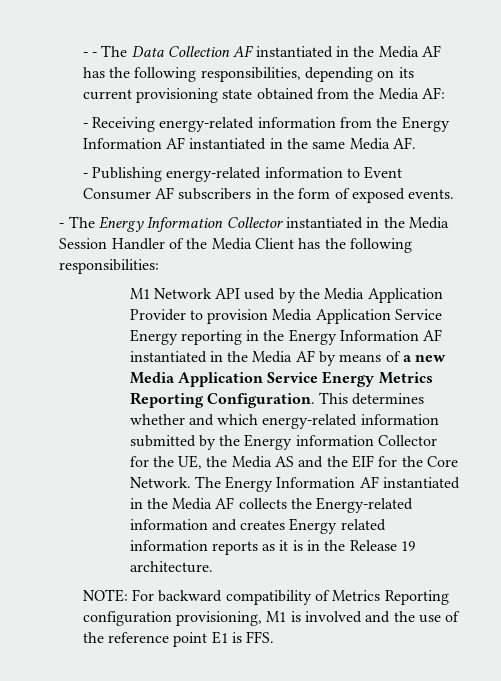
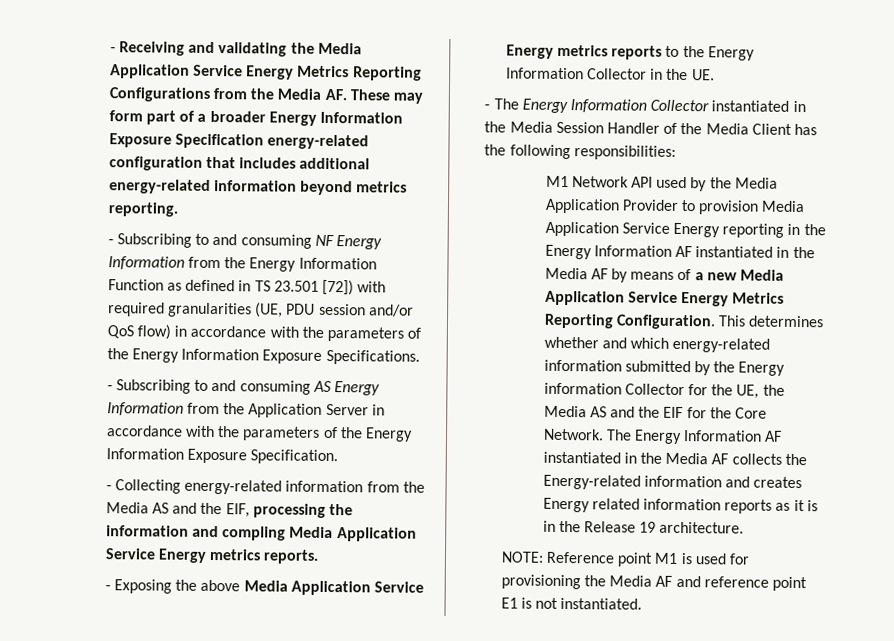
[82,45,441,58] [82,67,414,82] [82,87,445,103] [82,116,450,132] [82,137,416,150] [82,166,403,182] [82,187,455,203] - - The Data Collection AF instantiated in the Media AF has the following responsibilities, depending on its current provisioning state obtained from the Media AF: // - Receiving energy-related information from the Energy Information AF instantiated in the same Media AF. // - Publishing energy-related information to Event Consumer AF subscribers in the form of exposed events. -> [109,41,362,57] [109,64,422,81] [108,87,423,104] [108,110,403,126] [108,133,370,150] [108,156,371,171] [108,179,408,196] [107,202,178,217] [107,233,382,250] [107,256,377,272] [107,279,387,296] [107,302,414,318] [106,324,422,342] [106,348,420,365] [106,379,380,396] [106,402,385,418] [105,425,413,442] [105,448,339,465] [105,479,425,495] [105,502,353,518] [105,525,417,542] [104,548,320,564] [104,579,424,596] [505,44,755,61] [505,67,715,81] - Receiving and validating the Media Application Service Energy Metrics Reporting Configurations from the Media AF. These may form part of a broader Energy Information Exposure Specification energy-related configuration that includes additional energy-related information beyond metrics reporting. // - Subscribing to and consuming NF Energy Information from the Energy Information Function as defined in TS 23.501 [72]) with required granularities (UE, PDU session and/or QoS flow) in accordance with the parameters of the Energy Information Exposure Specifications. // - Subscribing to and consuming AS Energy Information from the Application Server in accordance with the parameters of the Energy Information Exposure Specification. // - Collecting energy-related information from the Media AS and the EIF, processing the information and compling Media Application Service Energy metrics reports. // - Exposing the above Media Application Service Energy metrics reports to the Energy Information Collector in the UE.
[132,589,449,605] [82,611,461,626] [82,632,104,643] For backward compatibility of Metrics Reporting configuration provisioning, M1 is involved and the use of the -> [546,551,750,567] [500,574,701,590] Reference point M1 is used for provisioning the Media AF and
[246,631,275,643] FFS. -> [535,597,643,610] not instantiated.

